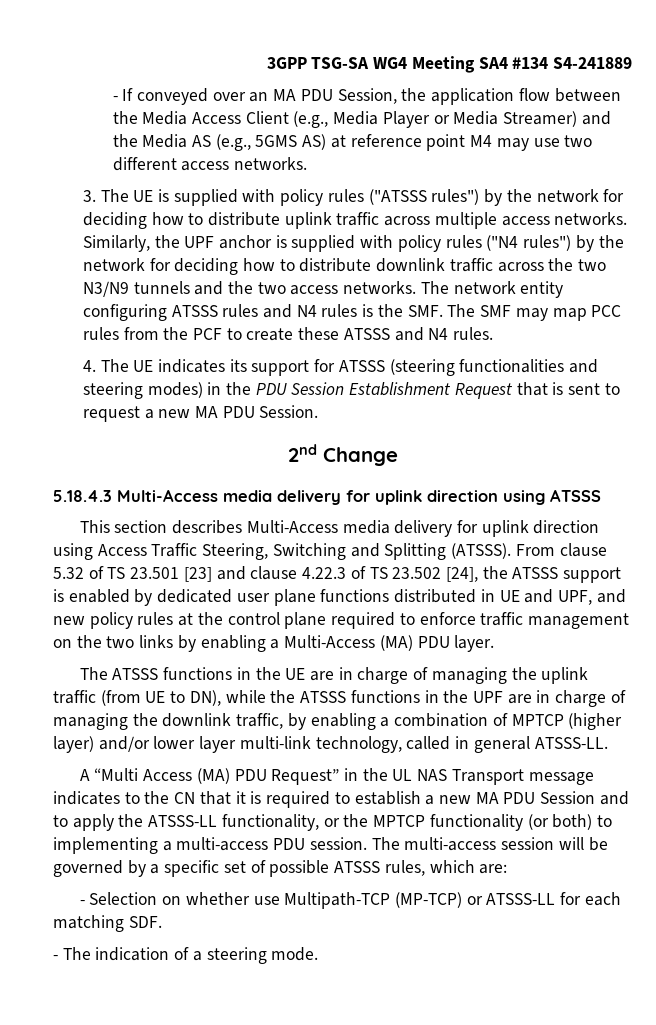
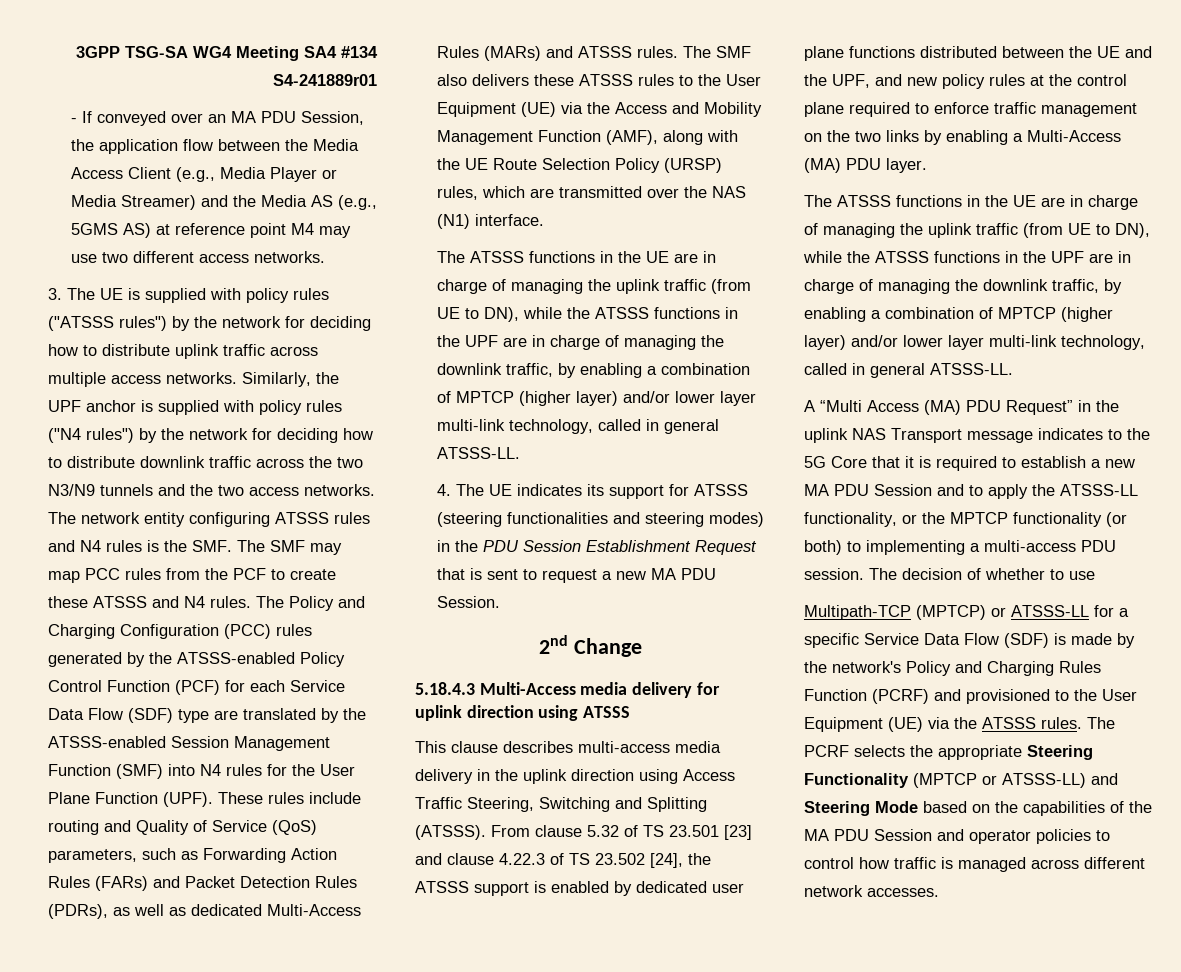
[553,57,633,69] S4-241889 -> [273,74,377,86] S4-241889r01
(494, 333) none -> [256,596,366,611] [48,624,313,639] [48,652,346,667] [48,680,346,695] [48,708,367,723] [48,736,331,751] [48,764,356,779] [48,792,362,807] [48,820,318,835] [48,848,338,863] [48,876,358,891] [48,904,362,919] [437,46,752,61] [437,74,762,86] [437,102,763,117] [437,130,739,145] [437,158,723,173] [437,186,747,200] [437,214,545,229] [437,251,717,263] [437,279,752,294] [437,307,739,322] [437,335,725,350] [437,363,751,378] [437,391,757,406] [437,419,720,434] [437,447,521,459] The Policy and Charging Configuration (PCC) rules generated by the ATSSS-enabled Policy Control Function (PCF) for each Service Data Flow (SDF) type are translated by the ATSSS-enabled Session Management Function (SMF) into N4 rules for the User Plane Function (UPF). These rules include routing and Quality of Service (QoS) parameters, such as Forwarding Action Rules (FARs) and Packet Detection Rules (PDRs), as well as dedicated Multi-Access Rules (MARs) and ATSSS rules. The SMF also delivers these ATSSS rules to the User Equipment (UE) via the Access and Mobility Management Function (AMF), along with the UE Route Selection Policy (URSP) rules, which are transmitted over the NAS (N1) interface. // The ATSSS functions in the UE are in charge of managing the uplink traffic (from UE to DN), while the ATSSS functions in the UPF are in charge of managing the downlink traffic, by enabling a combination of MPTCP (higher layer) and/or lower layer multi-link technology, called in general ATSSS-LL.
[114,520,478,537] section describes Multi-Access media delivery for -> [451,741,721,753] [415,769,518,784] clause describes multi-access media delivery in the
[480,589,495,602] in -> [1002,46,1092,58] between the
(554, 596) none -> [804,74,827,86] the
[392,769,413,781] UL -> [804,428,848,443] uplink
[174,792,196,804] CN -> [804,456,867,468] 5G Core
[404,837,608,851] [53,860,508,877] [79,892,621,909] [53,915,162,932] [53,947,319,964] multi-access session will be governed by a specific set of possible ATSSS rules, which are: // - Selection on whether use Multipath-TCP (MP-TCP) or ATSSS-LL for each matching SDF. // - The indication of a steering mode. -> [902,568,1095,580] [804,605,1129,620] [804,633,1135,648] [804,661,1101,676] [804,689,1137,704] [804,717,1115,732] [804,745,1093,760] [804,773,1118,788] [804,801,1152,816] [804,829,1110,844] [804,857,1145,872] [804,885,939,897] decision of whether to use // Multipath-TCP (MPTCP) or ATSSS-LL for a specific Service Data Flow (SDF) is made by the network's Policy and Charging Rules Function (PCRF) and provisioned to the User Equipment (UE) via the ATSSS rules. The PCRF selects the appropriate Steering Functionality (MPTCP or ATSSS-LL) and Steering Mode based on the capabilities of the MA PDU Session and operator policies to control how traffic is managed across different network accesses.

